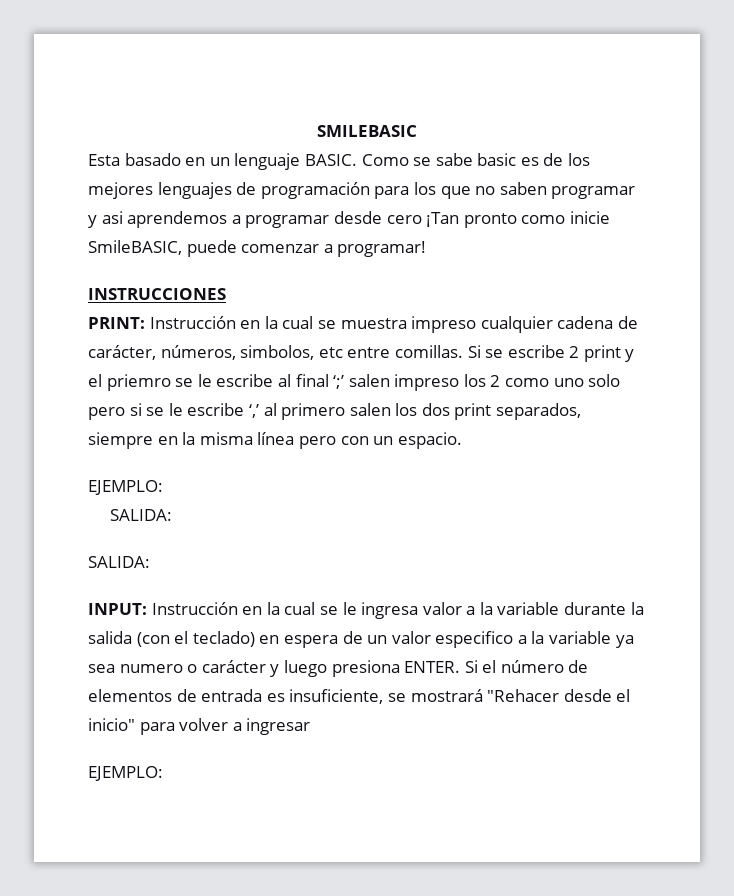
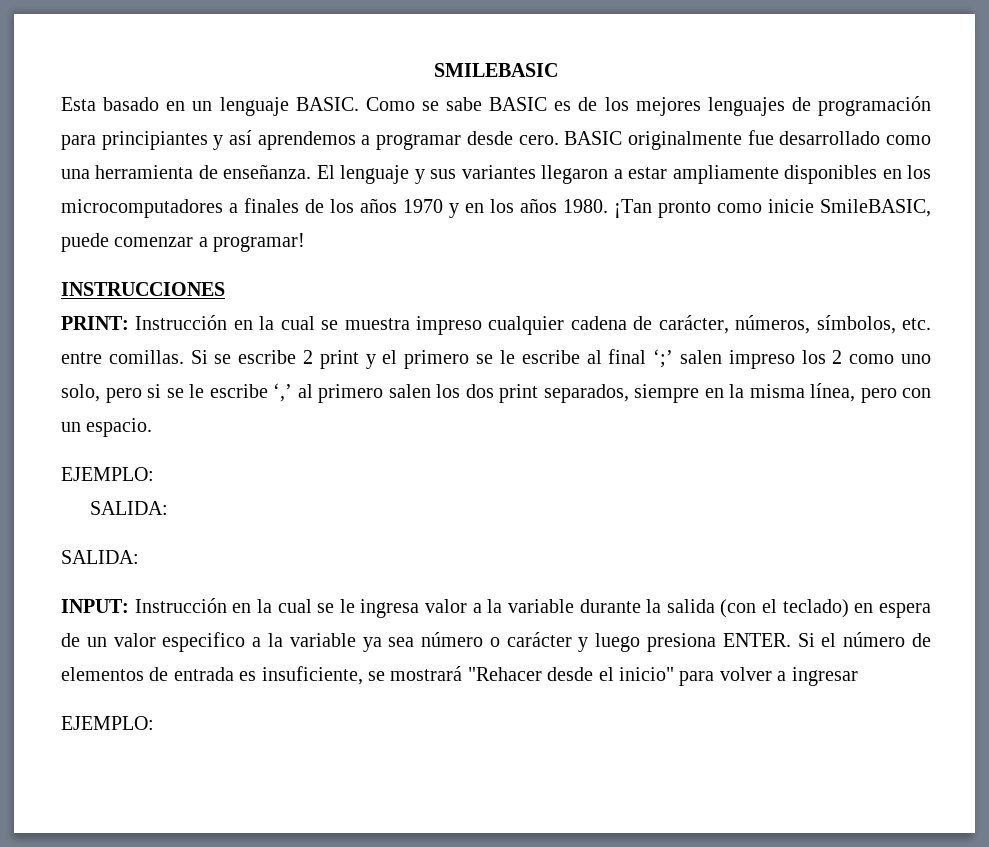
[477,153,517,166] basic -> [489,97,548,111] BASIC
[413,182,636,199] [88,211,422,228] los que no saben programar y asi aprendemos a programar desde cero -> [101,130,931,150] [61,164,931,184] [61,198,608,218] principiantes y así aprendemos a programar desde cero. BASIC originalmente fue desarrollado como una herramienta de enseñanza. El lenguaje y sus variantes llegaron a estar ampliamente disponibles en los microcomputadores a finales de los años 1970 y en los años 1980.
[240,345,343,360] simbolos, etc -> [816,315,932,334] símbolos, etc.
[106,374,171,391] priemro -> [404,350,470,369] primero
[588,374,621,387] solo -> [61,384,100,402] solo,
[257,432,295,445] línea -> [810,383,855,402] línea,
[119,664,183,673] numero -> [421,632,484,647] número

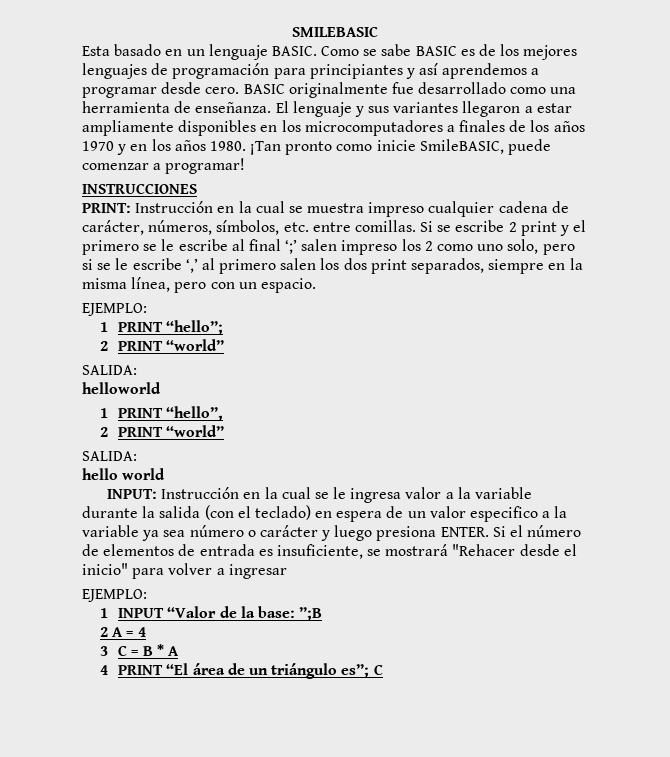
[89,501,168,515] [61,550,139,564] SALIDA: // SALIDA: -> [100,320,224,335] [100,339,225,351] [82,365,137,375] [82,382,161,394] [100,406,224,421] [100,425,225,437] [82,451,137,461] [82,468,166,480] 1 PRINT “hello”; // 2 PRINT “world” // SALIDA: // helloworld // 1 PRINT “hello”, // 2 PRINT “world” // SALIDA: // hello world
(154, 723) none -> [100,606,323,621] [100,627,146,637] [100,644,179,656] [100,663,383,679] // 1 INPUT “Valor de la base: ”;B // 2 A = 4 // 3 C = B * A // 4 PRINT “El área de un triángulo es”; C

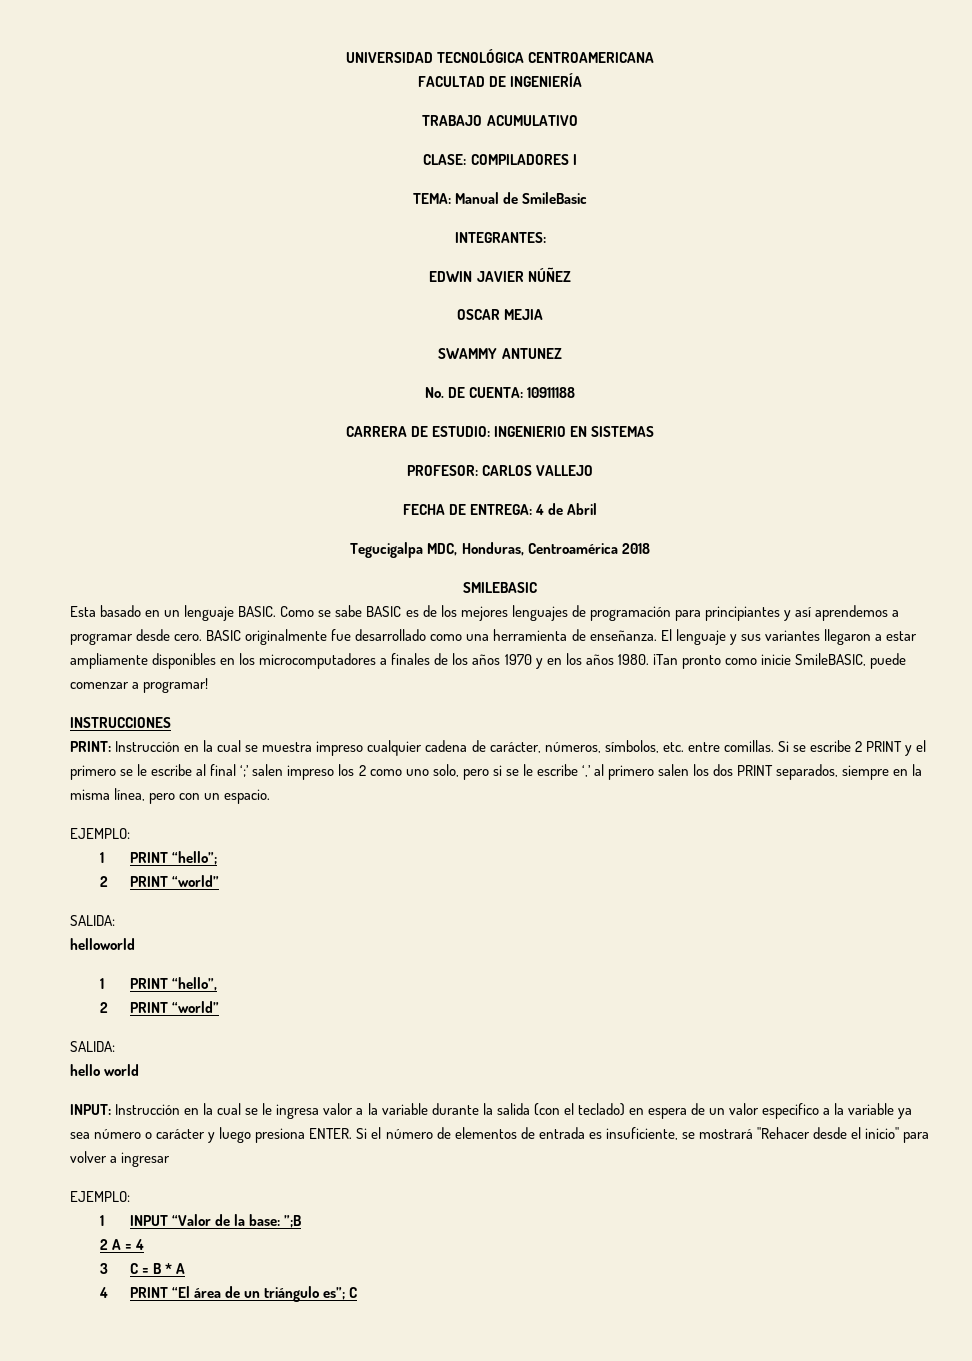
(292, 31) none -> [345,49,655,63] [417,73,583,87] [422,115,578,126] [423,154,577,165] [412,192,588,204] [454,232,546,243] [429,267,571,282] [456,309,544,320] [438,348,562,359] [424,387,576,398] [345,426,655,437] [406,465,594,476] [402,503,598,515] [350,542,650,558] UNIVERSIDAD TECNOLÓGICA CENTROAMERICANA // FACULTAD DE INGENIERÍA // TRABAJO ACUMULATIVO // CLASE: COMPILADORES I // TEMA: Manual de SmileBasic // INTEGRANTES: // EDWIN JAVIER NÚÑEZ // OSCAR MEJIA // SWAMMY ANTUNEZ // No. DE CUENTA: 10911188 // CARRERA DE ESTUDIO: INGENIERIO EN SISTEMAS // PROFESOR: CARLOS VALLEJO // FECHA DE ENTREGA: 4 de Abril // Tegucigalpa MDC, Honduras, Centroamérica 2018 //
[520,221,557,236] print -> [866,741,903,752] PRINT
[370,259,407,274] print -> [737,765,774,776] PRINT

